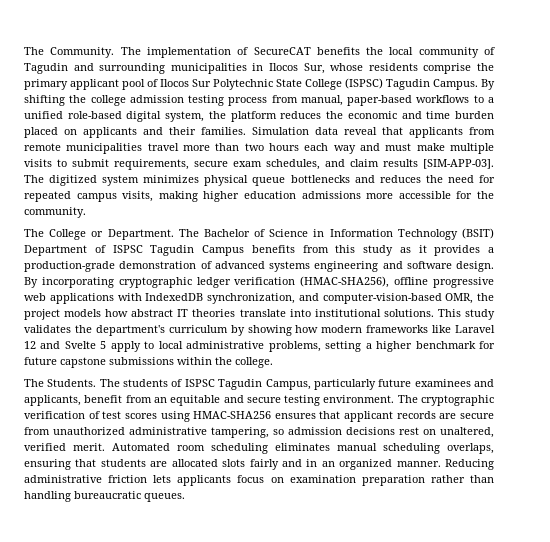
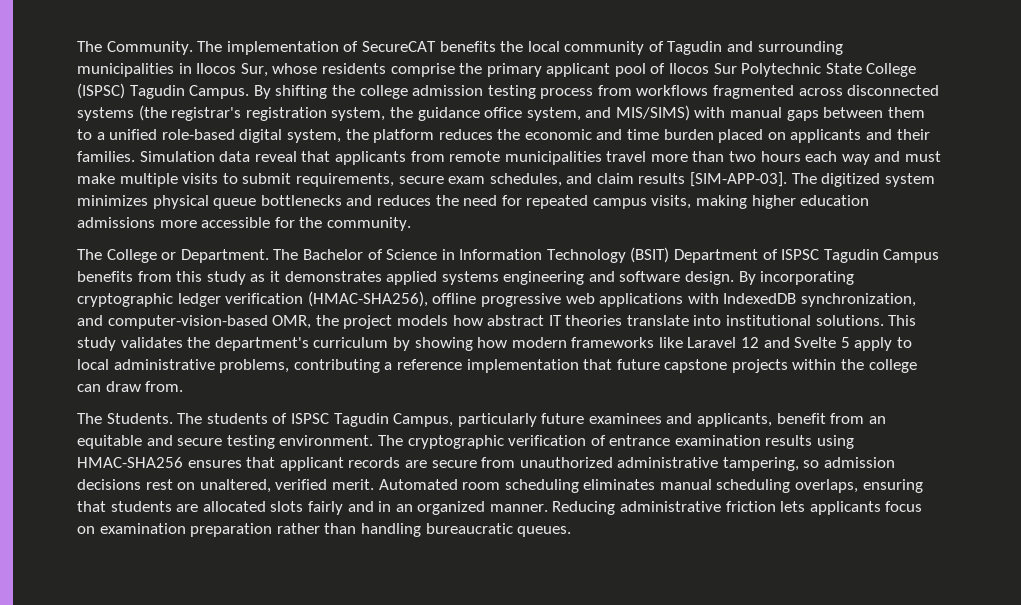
[300,95,470,106] manual, paper-based workflows -> [636,85,940,99] [77,105,925,121] workflows fragmented across disconnected systems (the registrar's registration system, the guidance office system, and MIS/SIMS) with manual gaps between them
[434,245,494,256] [24,261,265,272] provides a production-grade demonstration of advanced -> [284,271,438,285] demonstrates applied
[325,341,495,352] setting a higher benchmark for -> [293,359,613,373] contributing a reference implementation that
[109,357,174,365] submissions -> [731,359,788,373] projects
[235,357,273,368] college. -> [868,359,917,373] [77,381,184,392] college can draw from.
[102,411,157,419] test scores -> [609,435,813,446] entrance examination results

